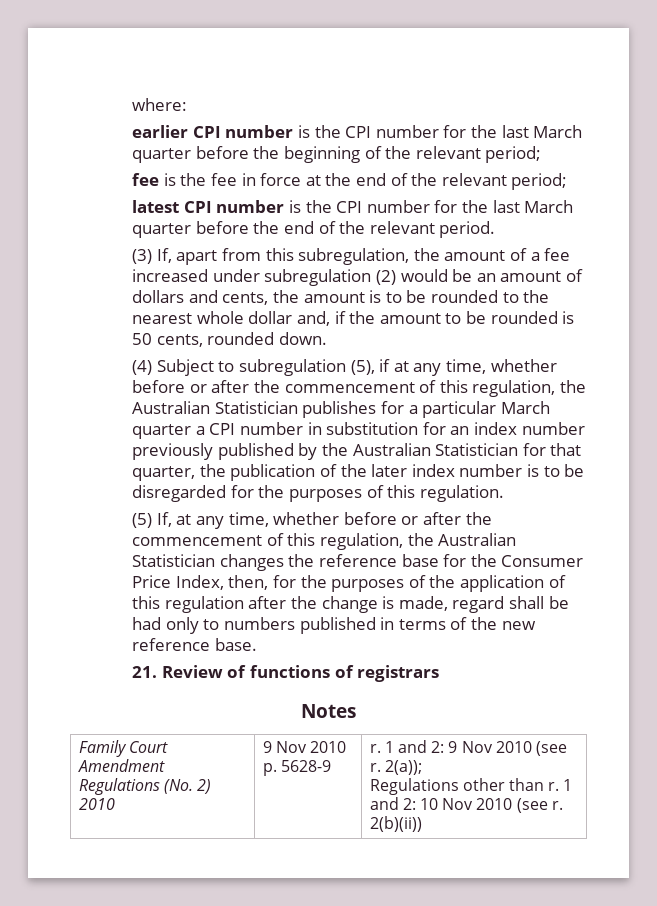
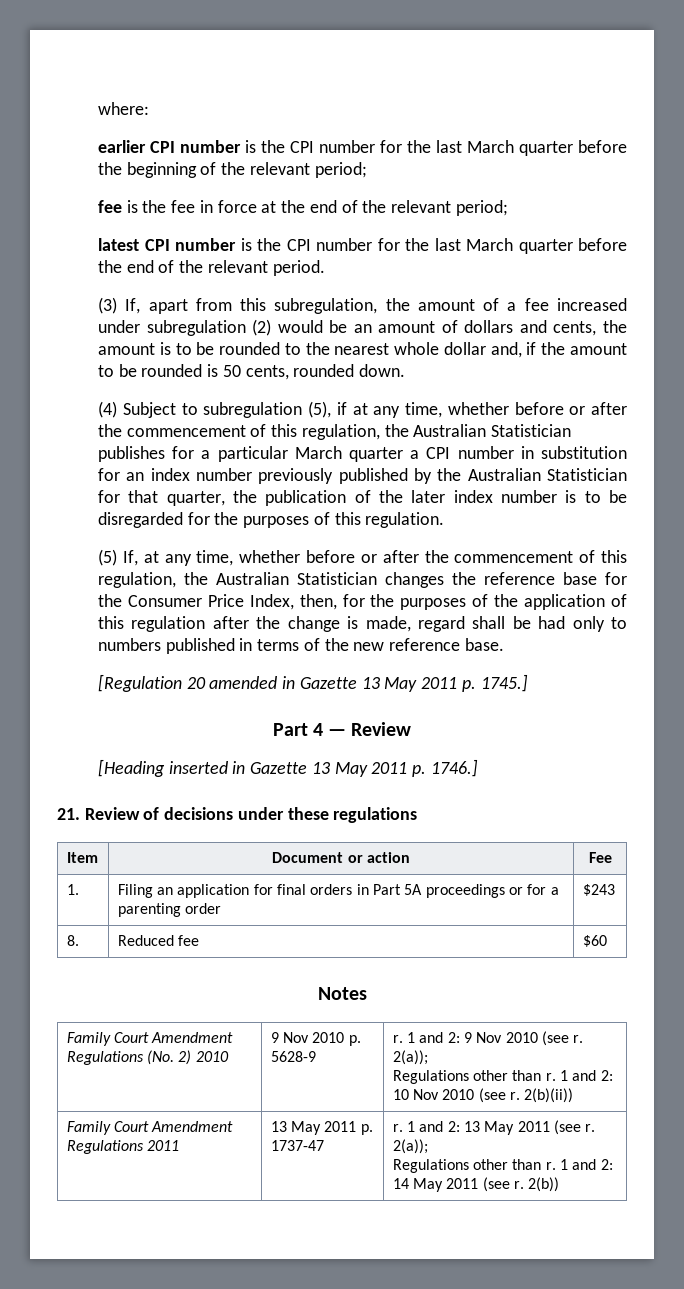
[132,665,440,682] 21. Review of functions of registrars -> [98,674,528,692] [272,722,412,736] [98,759,478,777] [57,807,418,823] [66,852,98,863] [272,852,410,863] [588,852,612,863] [66,884,79,895] [117,884,559,898] [117,903,222,917] [582,884,615,896] [66,935,79,946] [117,935,200,946] [582,935,607,947] [Regulation 20 amended in Gazette 13 May 2011 p. 1745.] // Part 4 — Review // [Heading inserted in Gazette 13 May 2011 p. 1746.] // 21. Review of decisions under these regulations // Item | Document or action | Fee // 1. | Filing an application for final orders in Part 5A proceedings or for a parenting order | $243 // 8. | Reduced fee | $60
(422, 824) none -> [66,1121,234,1135] [66,1140,180,1154] [270,1121,373,1135] [270,1140,324,1151] [392,1120,596,1135] [392,1139,428,1154] [392,1159,613,1173] [392,1177,560,1192] // Family Court Amendment Regulations 2011 | 13 May 2011 p. 1737-47 | r. 1 and 2: 13 May 2011 (see r. 2(a)); // Regulations other than r. 1 and 2: 14 May 2011 (see r. 2(b))

